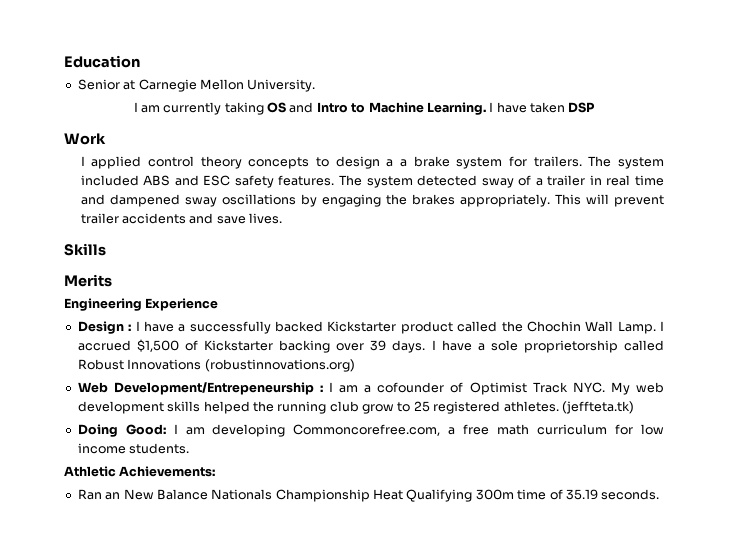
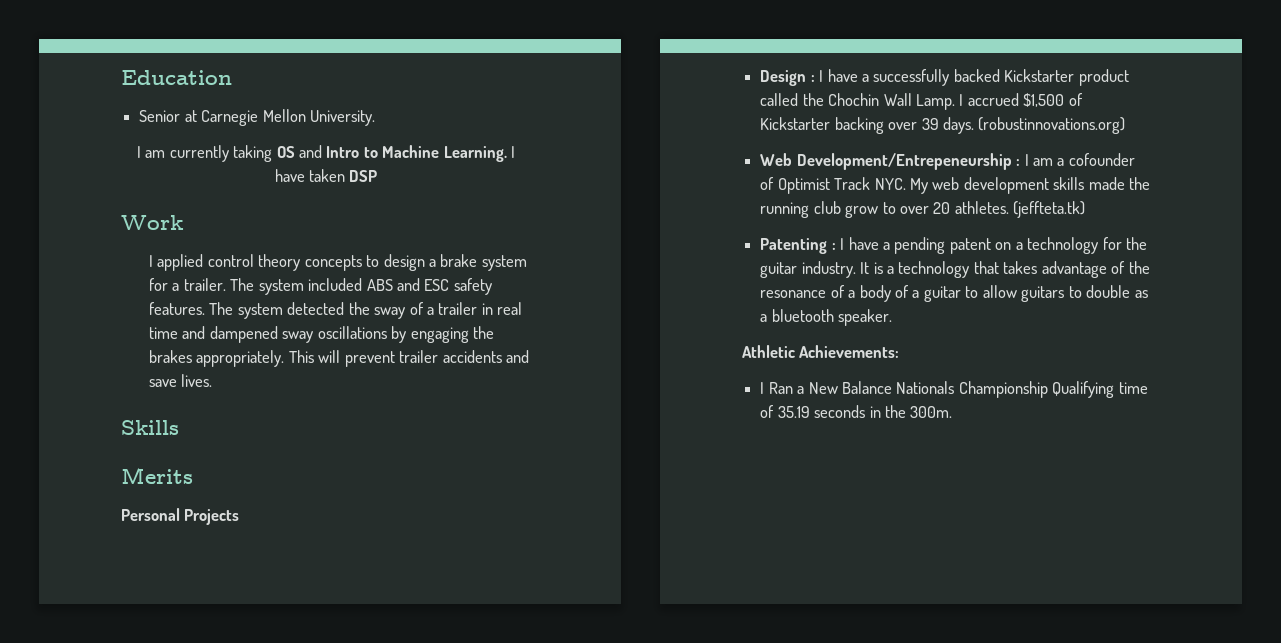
[400,159,408,167] a -> (436, 263) none
[533,156,582,167] trailers. -> [172,278,226,291] a trailer.
(478, 180) none -> [348,302,370,315] the
[64,298,219,311] Engineering Experience -> [121,508,240,525] Personal Projects
[431,340,665,353] [77,359,202,370] I have a sole proprietorship called Robust Innovations -> (974, 125) none
[203,401,250,414] helped -> [1088,177,1125,190] made
[413,401,501,414] 25 registered -> [899,202,951,214] over 20
[77,424,664,437] [77,443,190,454] Doing Good: I am developing Commoncorefree.com, a free math curriculum for low income students. -> [760,237,1148,254] [760,261,1150,278] [760,285,1148,302] [760,309,893,326] Patenting : I have a pending patent on a technology for the guitar industry. It is a technology that takes advantage of the resonance of a body of a guitar to allow guitars to double as a bluetooth speaker.
[77,489,121,500] Ran an -> [760,382,805,394] I Ran a
[373,489,660,502] Heat Qualifying 300m time of 35.19 seconds. -> [1052,381,1148,398] [760,405,953,418] Qualifying time of 35.19 seconds in the 300m.

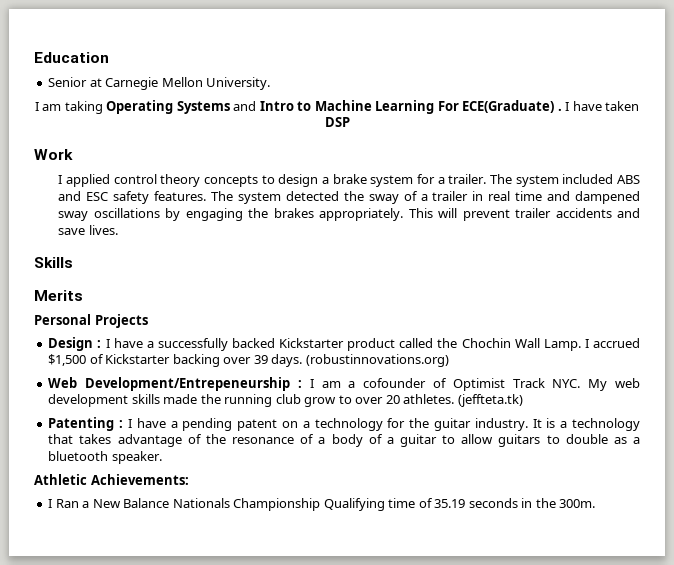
[169,145,295,162] currently taking OS -> [64,100,230,114] taking Operating Systems
[443,146,507,162] Learning. -> [375,100,562,114] Learning For ECE(Graduate) .

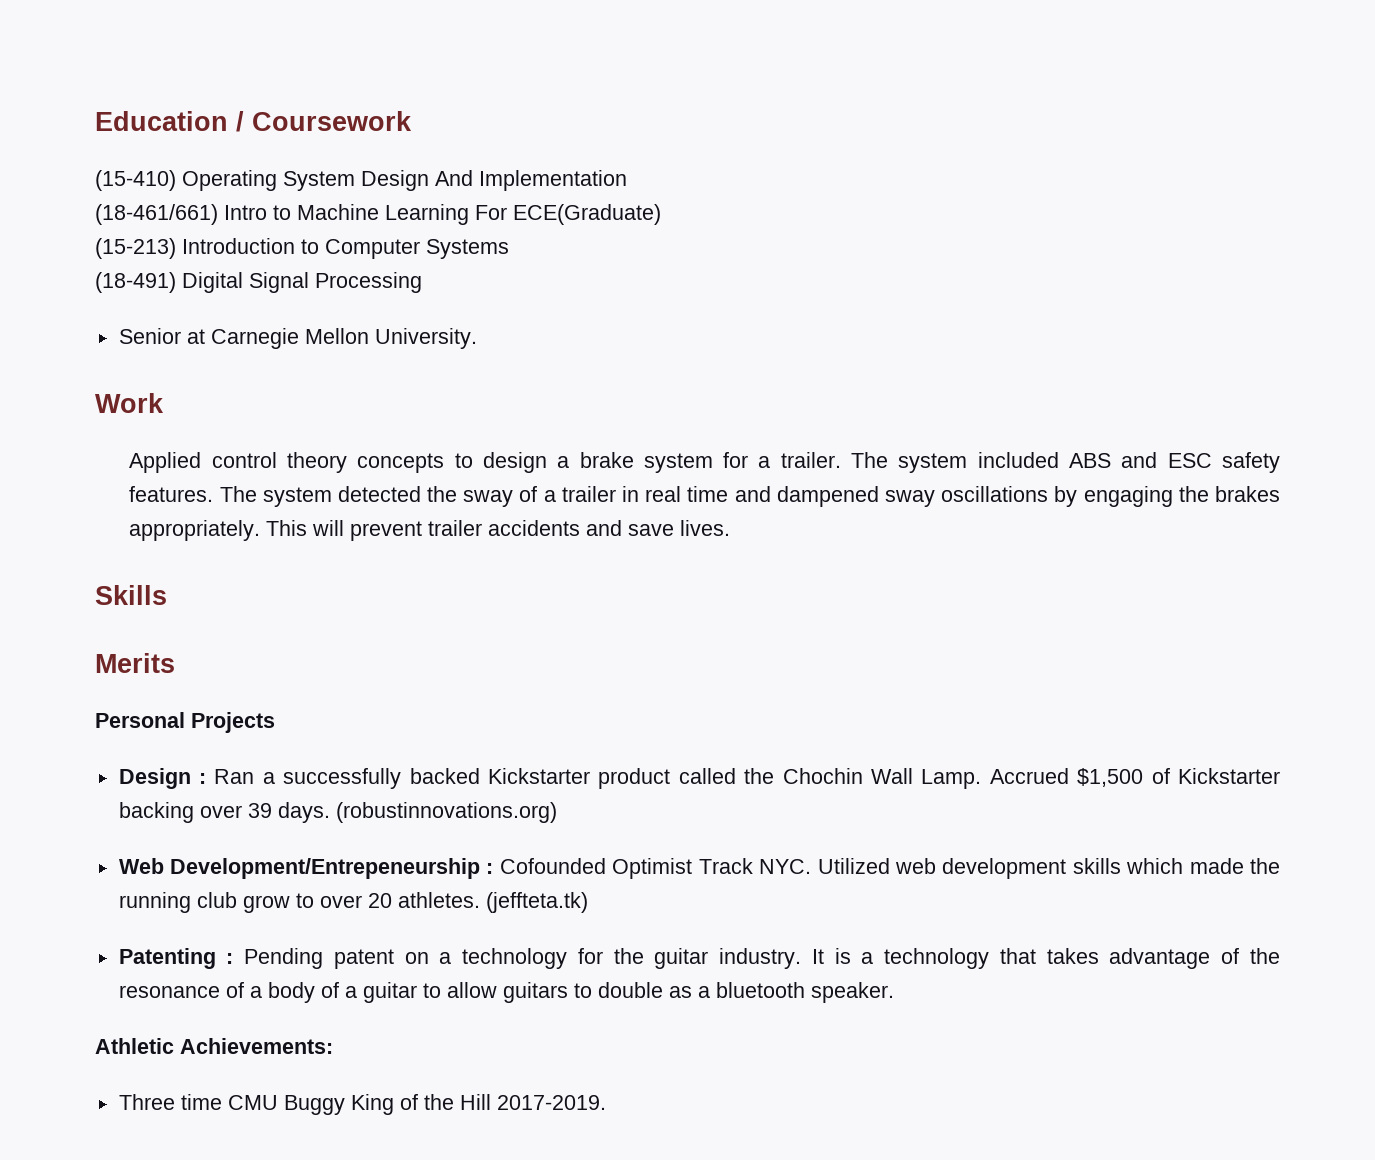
(109, 57) none -> [236,111,412,132] [95,170,627,191] [95,204,661,225] [95,238,509,259] [95,272,422,293] / Coursework // (15-410) Operating System Design And Implementation // (18-461/661) Intro to Machine Learning For ECE(Graduate) // (15-213) Introduction to Computer Systems // (18-491) Digital Signal Processing
[34,100,640,114] [324,117,350,127] // I am taking Operating Systems and Intro to Machine Learning For ECE(Graduate) . I have taken DSP -> (477, 338) none
[58,174,111,187] I applied -> [129,452,202,473] Applied
[105,338,143,348] I have -> [214,769,255,784] Ran
[584,338,641,348] I accrued -> [989,768,1069,784] Accrued
[309,378,447,388] I am a cofounder of -> [499,858,606,874] Cofounded
[588,379,608,391] My -> [817,858,890,874] Utilized
(160, 399) none -> [1126,858,1184,874] which
[127,418,233,431] I have a pending -> [244,948,324,969] Pending
[48,498,596,511] I Ran a New Balance Nationals Championship Qualifying time of 35.19 seconds in the 300m. -> [118,1094,606,1115] Three time CMU Buggy King of the Hill 2017-2019.

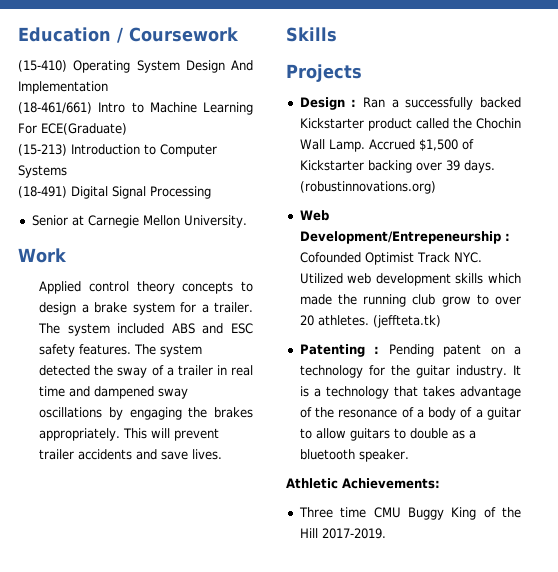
[95,653,175,673] [95,712,185,728] Merits // Personal -> (337, 34) none

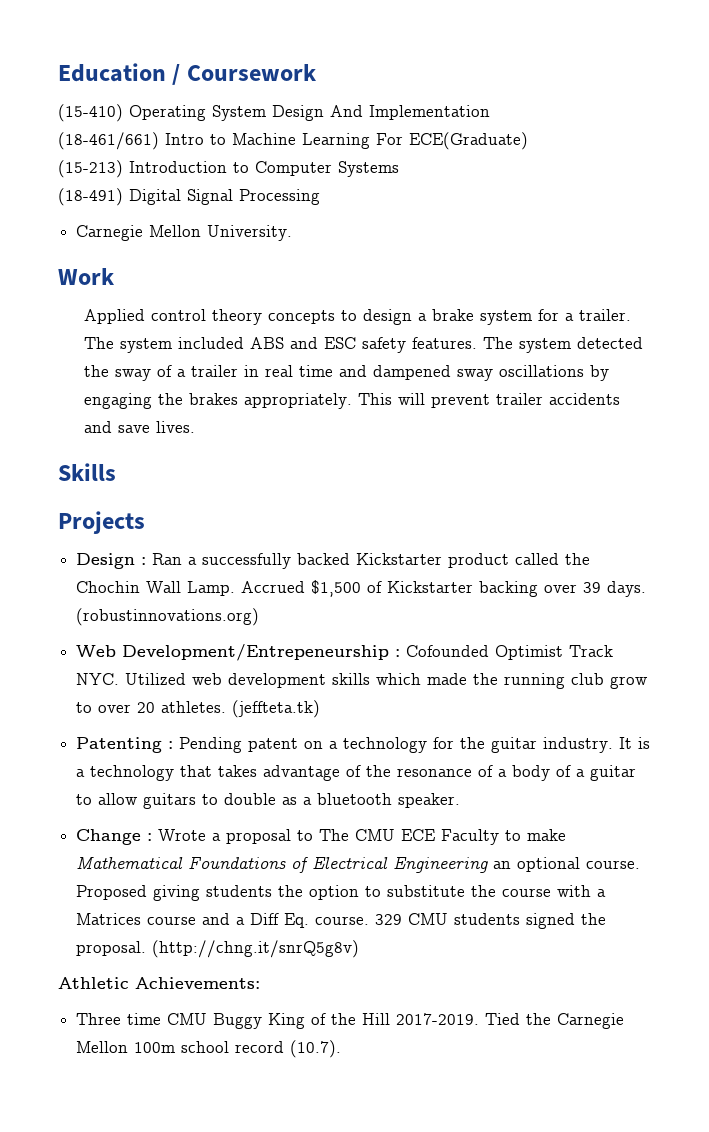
[31,215,84,226] Senior at -> (320, 197) none
(409, 455) none -> [76,829,567,845] [76,856,641,873] [76,885,607,901] [76,913,607,929] [76,940,360,958] // Change : Wrote a proposal to The CMU ECE Faculty to make Mathematical Foundations of Electrical Engineering an optional course. Proposed giving students the option to substitute the course with a Matrices course and a Diff Eq. course. 329 CMU students signed the proposal. (http://chng.it/snrQ5g8v)
(386, 533) none -> [485,1013,625,1029] [76,1040,342,1058] Tied the Carnegie Mellon 100m school record (10.7).

